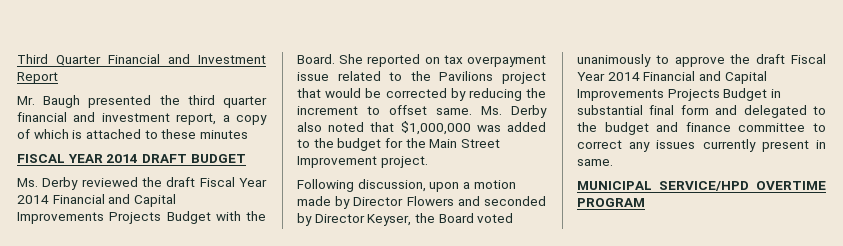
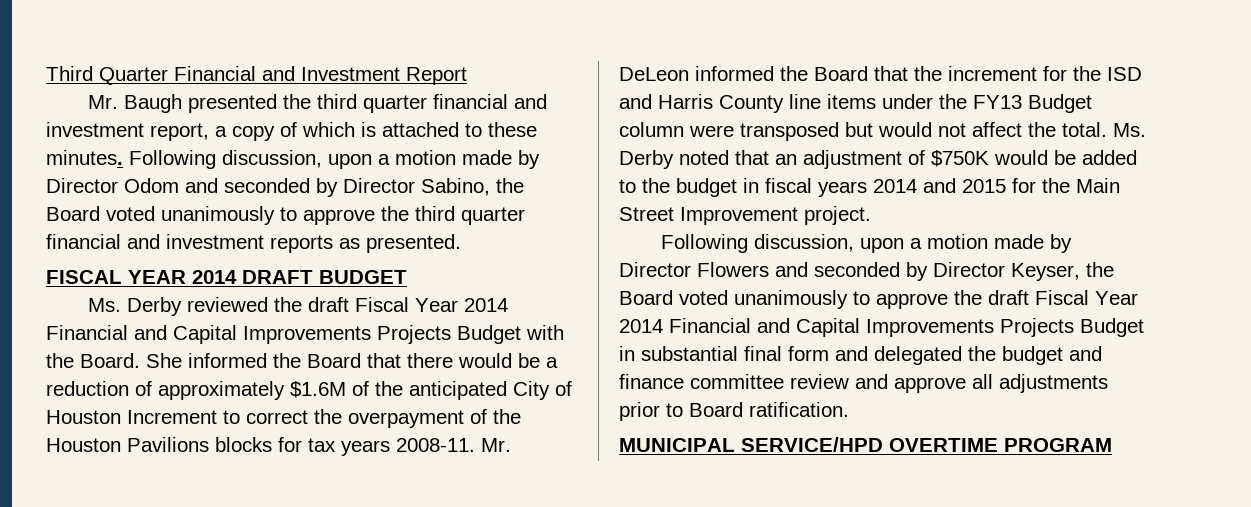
[199,130,248,139] minutes -> [46,150,540,169] [46,178,524,197] [46,206,525,225] [46,234,461,253] minutes. Following discussion, upon a motion made by Director Odom and seconded by Director Sabino, the Board voted unanimously to approve the third quarter financial and investment reports as presented.
[367,54,546,67] [297,71,546,84] [297,88,546,101] [297,105,547,118] [297,122,322,132] reported on tax overpayment issue related to the Pavilions project that would be corrected by reducing the increment to offset same. Ms. Derby also -> [188,353,558,368] [46,381,572,400] [46,409,521,428] [46,437,511,456] [619,66,1142,81] [619,94,1092,113] [619,122,1146,141] [619,150,674,169] informed the Board that there would be a reduction of approximately $1.6M of the anticipated City of Houston Increment to correct the overpayment of the Houston Pavilions blocks for tax years 2008-11. Mr. DeLeon informed the Board that the increment for the ISD and Harris County line items under the FY13 Budget column were transposed but would not affect the total. Ms. Derby
[400,121,546,135] [297,138,382,151] $1,000,000 was added to the budget -> [775,150,1137,169] [619,178,1006,197] an adjustment of $750K would be added to the budget in fiscal years 2014 and 2015
[813,106,826,115] to -> (962, 355) none
[813,123,826,132] [577,139,826,152] [577,159,613,166] to correct any issues currently present in same. -> [790,374,1108,393] [619,402,849,421] review and approve all adjustments prior to Board ratification.

